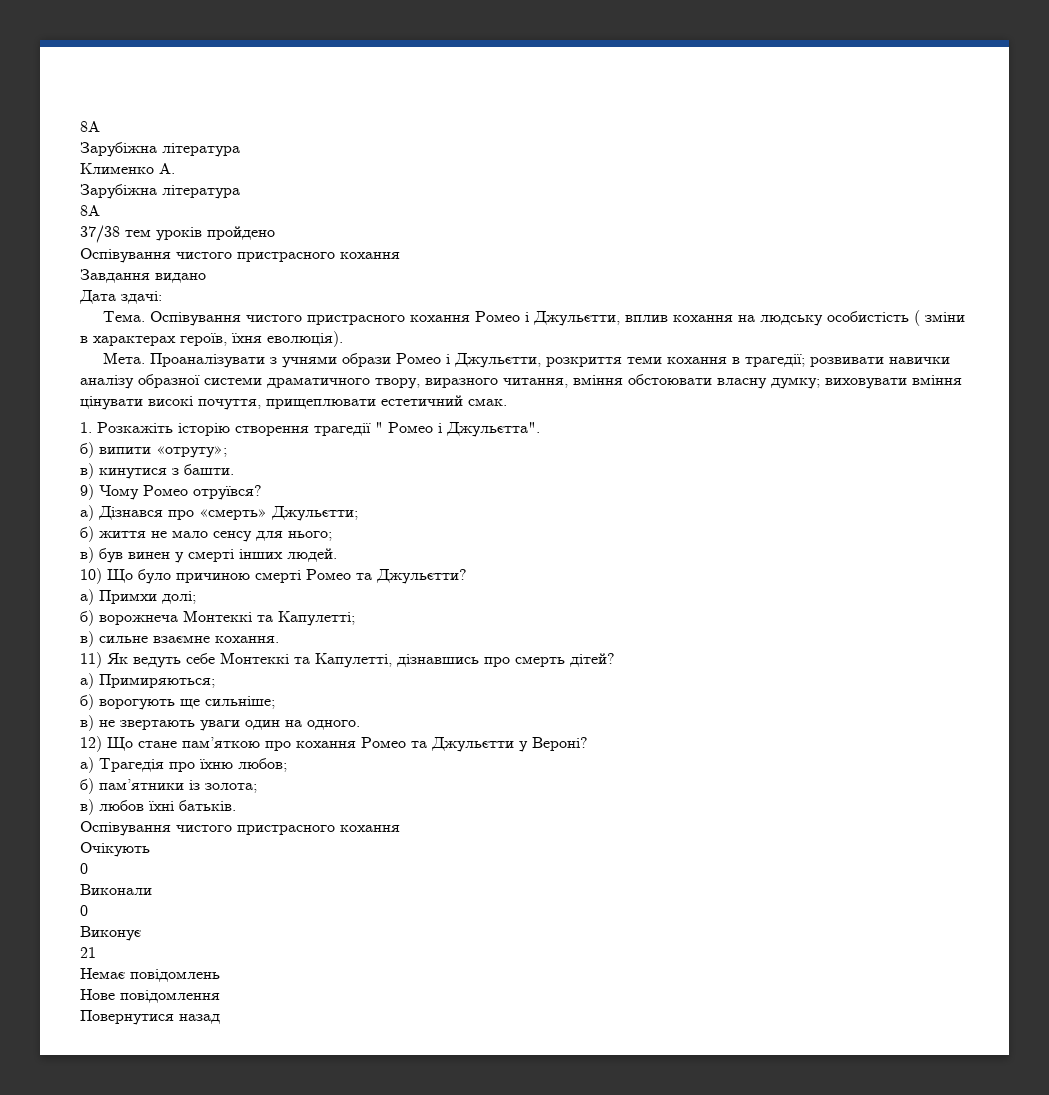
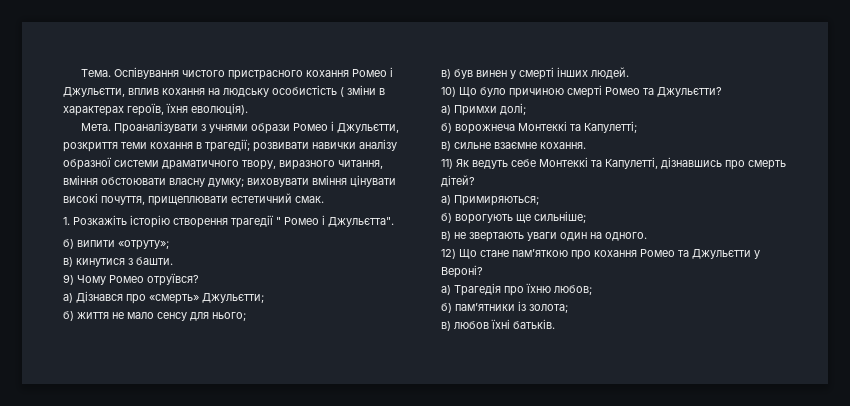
[80,121,100,132] [80,142,240,157] [80,163,175,174] [80,184,240,199] [80,205,100,216] [80,225,275,243] [80,248,400,263] [80,269,206,283] [79,290,162,304] 8А // Зарубіжна література // Клименко А. // Зарубіжна література // 8А // 37/38 тем уроків пройдено // Оспівування чистого пристрасного кохання // Завдання видано // Дата здачі: // -> (80, 73) none
[80,821,400,836] [80,842,150,857] [80,863,88,874] [80,884,152,895] [80,905,88,916] [80,926,141,941] [80,947,96,958] [80,968,220,982] [80,989,220,1003] [80,1010,220,1025] // Оспівування чистого пристрасного кохання // Очікують // 0 // Виконали // 0 // Виконує // 21 // Немає повідомлень // Нове повідомлення // Повернутися назад -> (555, 324) none

